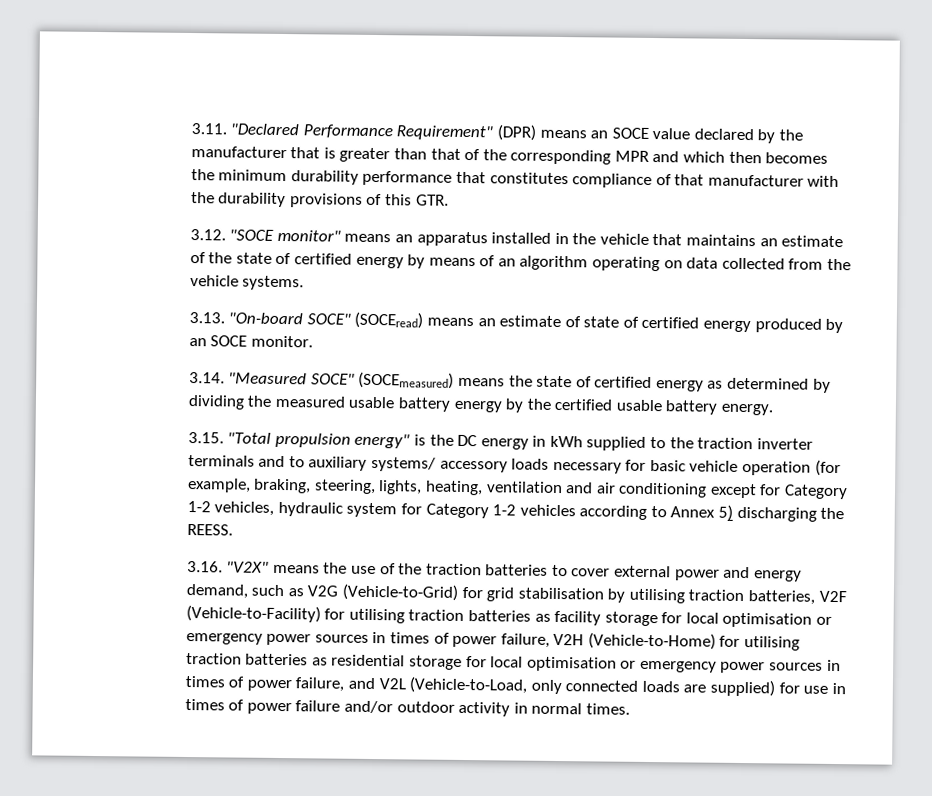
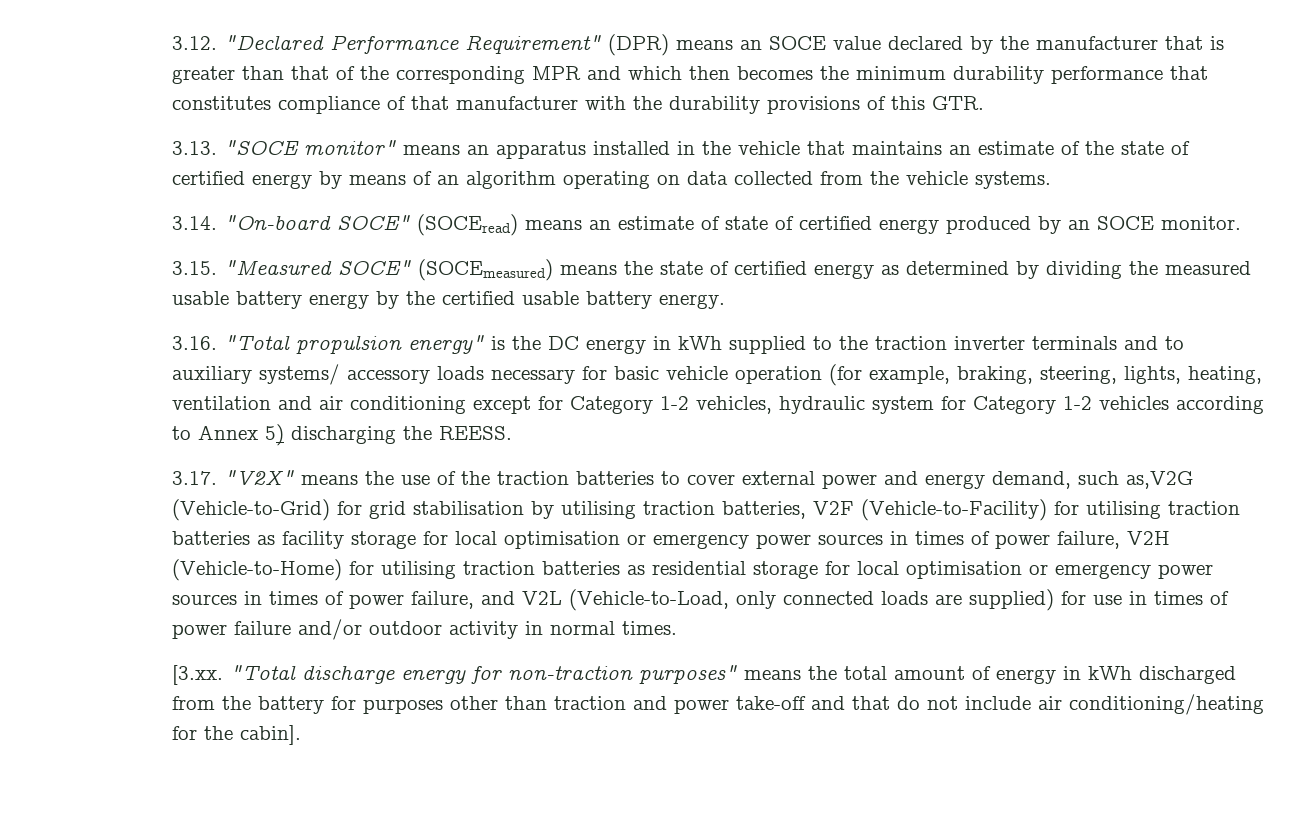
[190,123,227,135] 3.11. -> [172,36,218,50] 3.12.
[189,229,226,241] 3.12. -> [172,141,218,155] 3.13.
[188,311,225,324] 3.13. -> [172,216,218,230] 3.14.
[188,371,225,384] 3.14. -> [172,261,218,275] 3.15.
[187,431,224,444] 3.15. -> [172,336,218,350] 3.16.
[186,560,223,573] 3.16. -> [172,471,218,485] 3.17.
[287,585,339,597] as V2G -> [1126,471,1194,489] as,V2G
(630, 709) none -> [172,665,1237,685] [172,694,1265,715] [172,725,302,745] // [3.xx. "Total discharge energy for non-traction purposes" means the total amount of energy in kWh discharged from the battery for purposes other than traction and power take-off and that do not include air conditioning/heating for the cabin].

